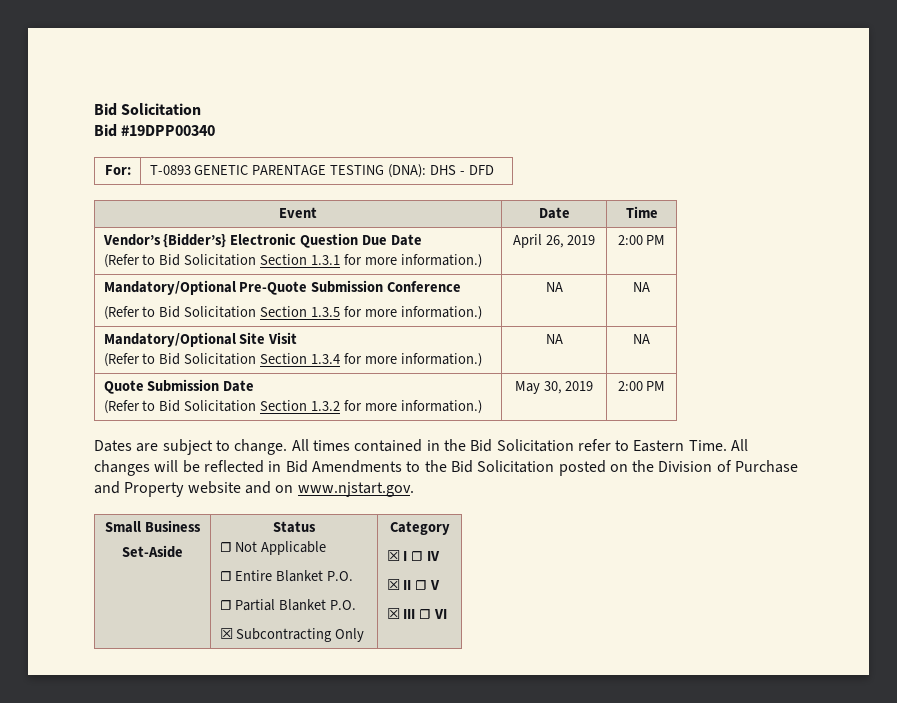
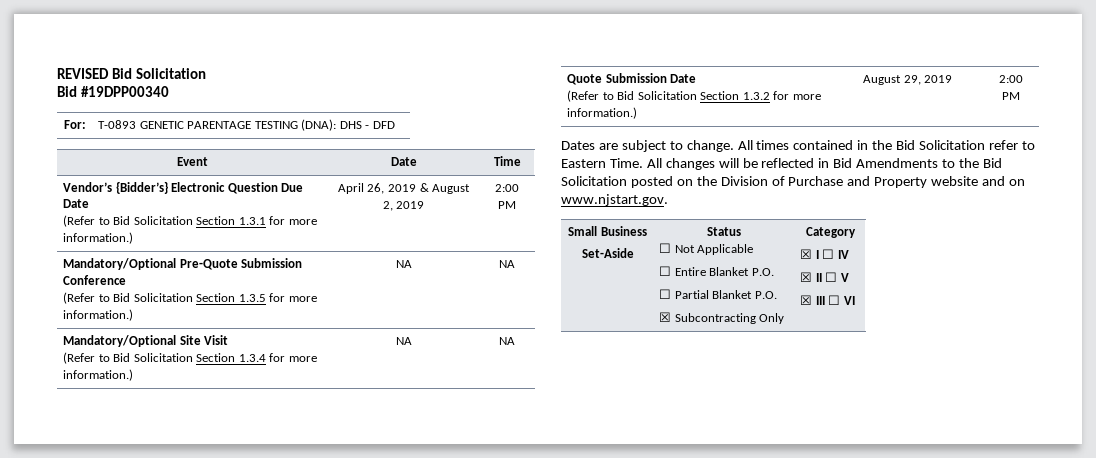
(94, 109) none -> [57,68,109,79] REVISED
(596, 240) none -> [419,183,471,194] [382,201,425,211] & August 2, 2019
[514,381,562,394] May 30, -> [862,75,921,85] August 29,

